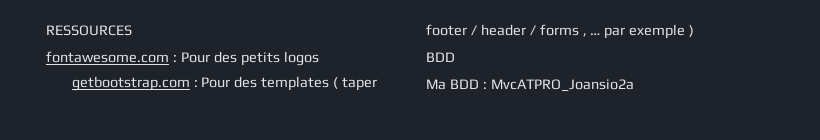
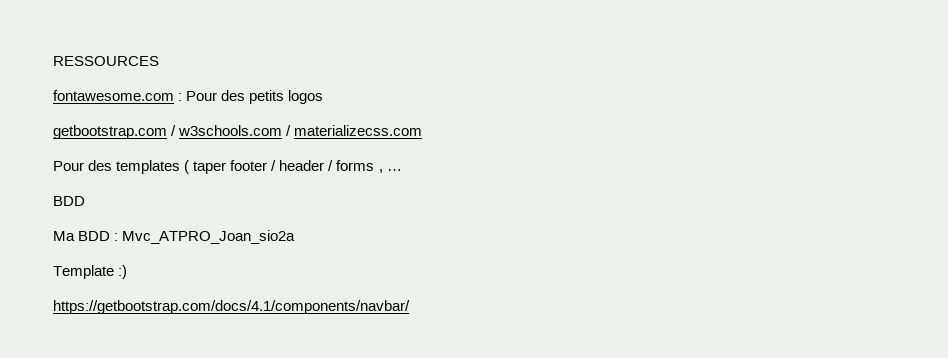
[193,79,198,87] : -> [171,125,423,136] / w3schools.com / materializecss.com //
[604,24,695,39] par exemple ) -> (402, 170) none
[490,79,634,92] MvcATPRO_Joansio2a -> [122,230,296,244] [53,265,128,279] [53,300,410,314] Mvc_ATPRO_Joan_sio2a // Template :) // https://getbootstrap.com/docs/4.1/components/navbar/

